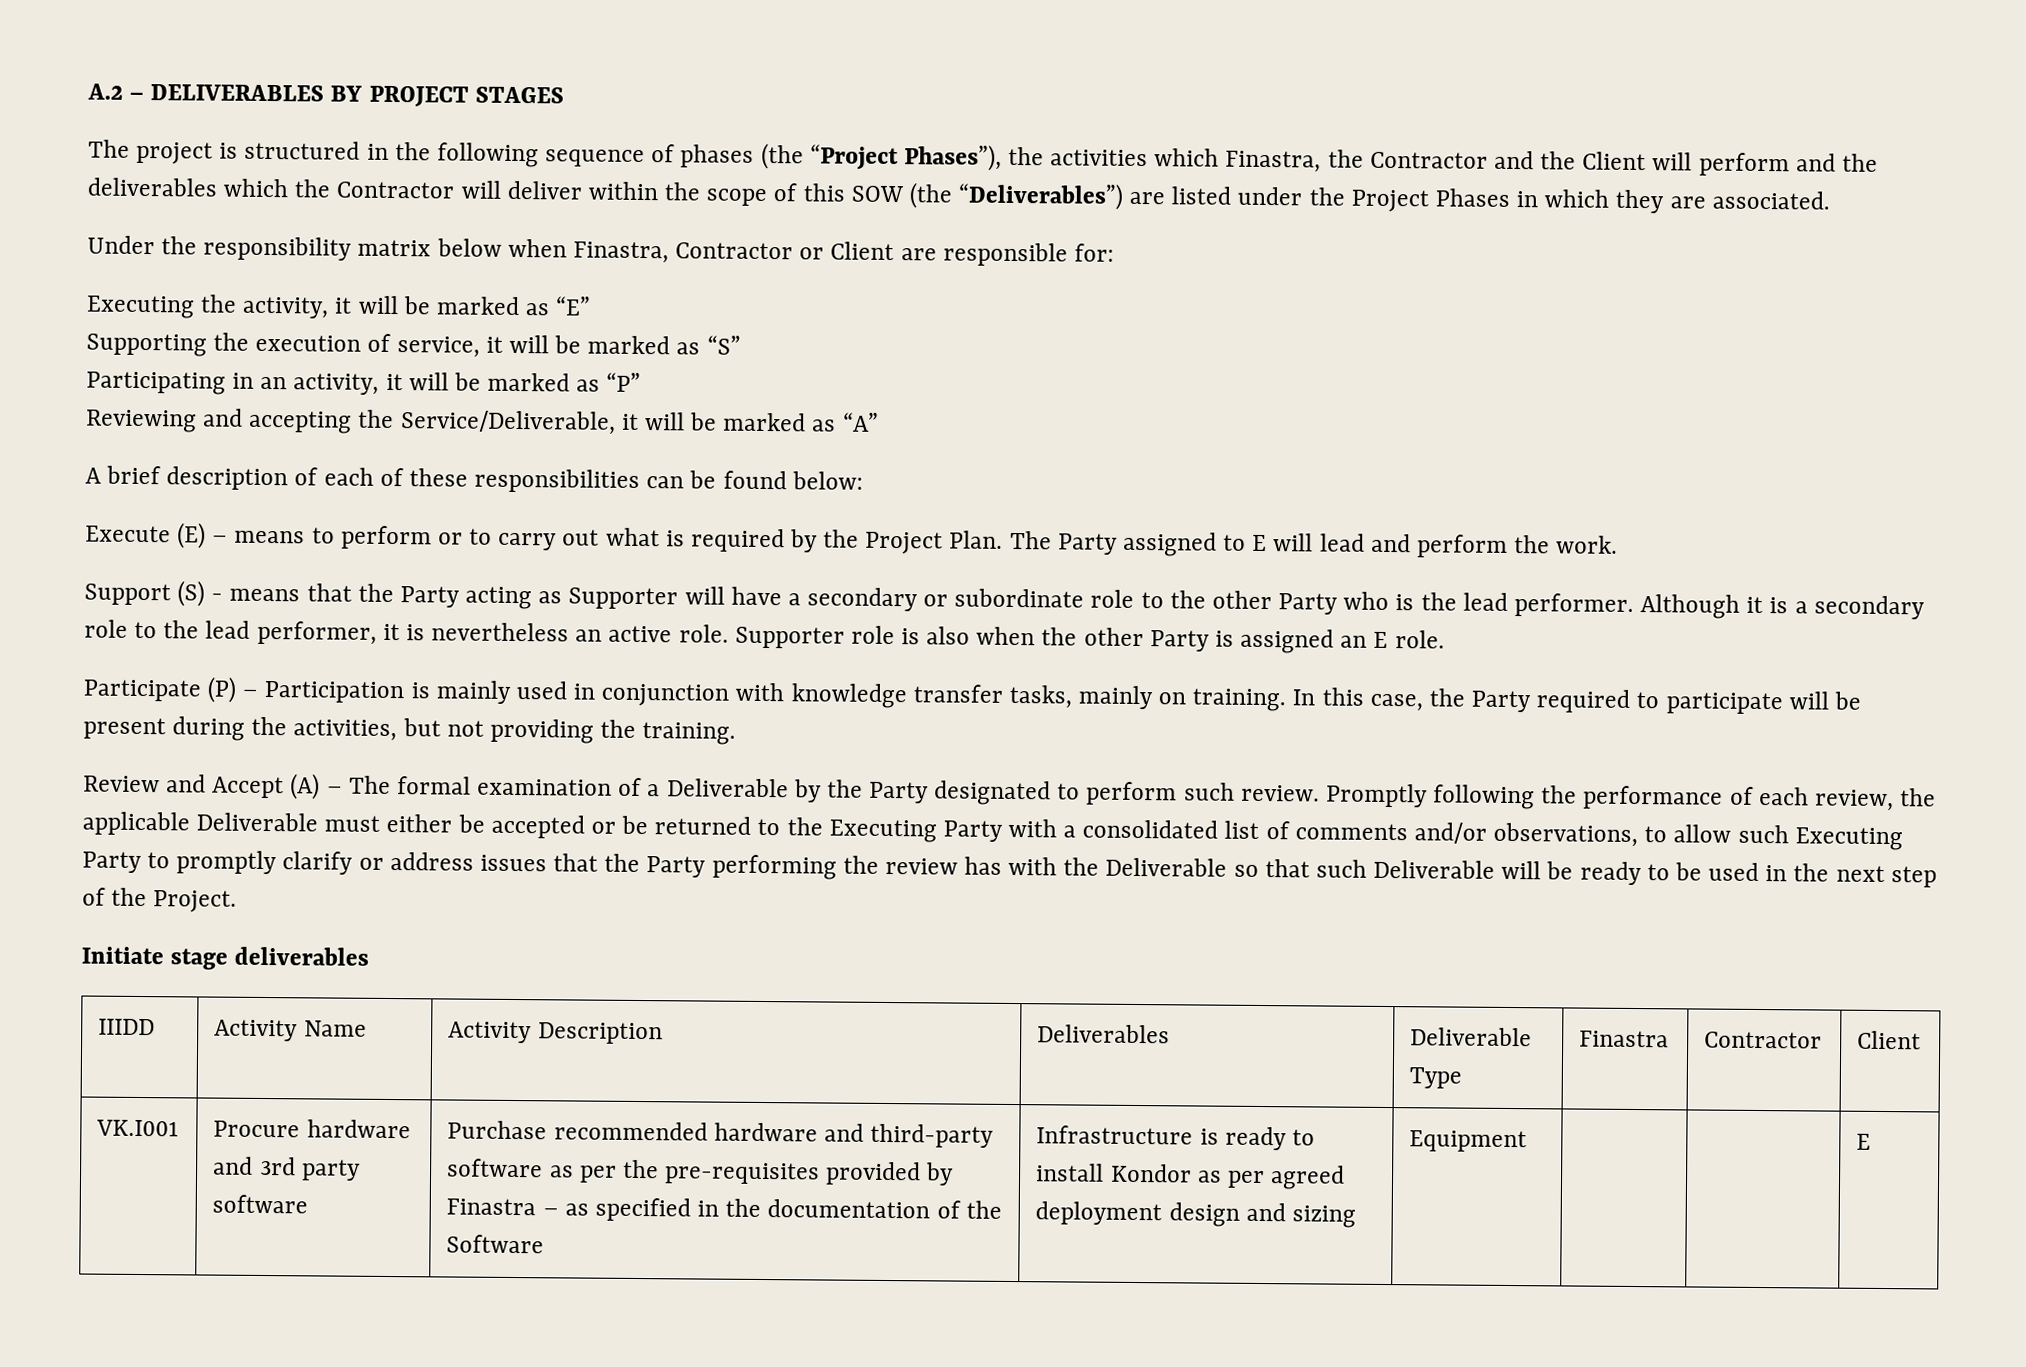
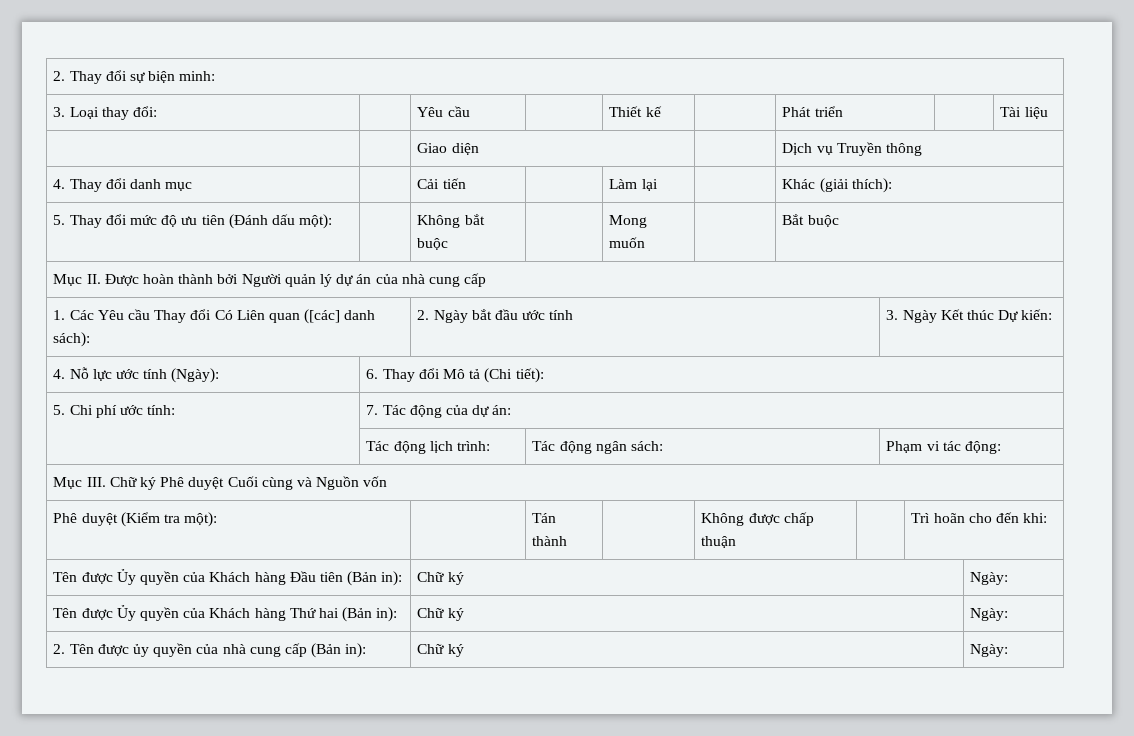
[87,83,564,108] [88,139,1878,177] [87,177,1830,214] [87,235,1114,267] [86,294,592,319] [86,332,741,358] [86,371,642,395] [85,408,879,435] [85,465,863,494] [85,522,1619,558] [84,580,1925,620] [84,619,1445,654] [83,676,1861,715] [83,716,737,745] [83,773,1937,812] [82,811,1903,851] [82,850,1937,888] [82,887,238,913] [81,946,370,970] [98,1018,156,1036] [214,1019,367,1042] [448,1021,663,1045] [1037,1024,1171,1044] [1410,1027,1533,1047] [1409,1067,1463,1089] [1579,1030,1670,1048] [1704,1031,1823,1049] [1857,1030,1922,1050] [96,1119,180,1137] [213,1119,411,1139] [213,1156,361,1181] [212,1194,309,1214] [447,1120,995,1148] [447,1158,955,1186] [446,1197,1002,1222] [446,1234,545,1254] [1036,1125,1315,1151] [1036,1163,1346,1190] [1035,1201,1356,1228] [1409,1130,1528,1153] [1856,1133,1872,1150] A.2 – DELIVERABLES BY PROJECT STAGES // The project is structured in the following sequence of phases (the “Project Phases”), the activities which Finastra, the Contractor and the Client will perform and the deliverables which the Contractor will deliver within the scope of this SOW (the “Deliverables”) are listed under the Project Phases in which they are associated. // Under the responsibility matrix below when Finastra, Contractor or Client are responsible for: // Executing the activity, it will be marked as “E” // Supporting the execution of service, it will be marked as “S” // Participating in an activity, it will be marked as “P” // Reviewing and accepting the Service/Deliverable, it will be marked as “A” // A brief description of each of these responsibilities can be found below: // Execute (E) – means to perform or to carry out what is required by the Project Plan. The Party assigned to E will lead and perform the work. // Support (S) - means that the Party acting as Supporter will have a secondary or subordinate role to the other Party who is the lead performer. Although it is a secondary role to the lead performer, it is nevertheless an active role. Supporter role is also when the other Party is assigned an E role. // Participate (P) – Participation is mainly used in conjunction with knowledge transfer tasks, mainly on training. In this case, the Party required to participate will be present during the activities, but not providing the training. // Review and Accept (A) – The formal examination of a Deliverable by the Party designated to perform such review. Promptly following the performance of each review, the applicable Deliverable must either be accepted or be returned to the Executing Party with a consolidated list of comments and/or observations, to allow such Executing Party to promptly clarify or address issues that the Party performing the review has with the Deliverable so that such Deliverable will be ready to be used in the next step of the Project. // Initiate stage deliverables // IIIDD | Activity Name | Activity Description | Deliverables | Deliverable Type | Finastra | Contractor | Client // VK.I001 | Procure hardware and 3rd party software | Purchase recommended hardware and third-party software as per the pre-requisites provided by Finastra – as specified in the documentation of the Software | Infrastructure is ready to install Kondor as per agreed deployment design and sizing | Equipment | | | E -> [53,70,216,84] [53,106,158,120] [417,106,470,117] [609,106,662,117] [782,106,843,117] [1000,107,1048,119] [417,143,479,155] [782,142,923,156] [53,178,193,192] [417,178,466,189] [609,179,658,191] [782,178,892,193] [53,214,333,229] [417,214,485,228] [417,238,449,250] [609,215,648,228] [609,237,646,248] [782,214,839,227] [53,273,487,287] [53,309,376,324] [53,332,91,347] [417,309,574,323] [886,309,1053,323] [53,367,220,383] [366,368,544,383] [53,405,176,418] [366,405,512,418] [366,441,491,454] [532,441,664,454] [886,441,1002,454] [53,476,388,490] [53,512,218,527] [532,513,557,523] [532,536,568,546] [701,512,814,526] [701,536,737,548] [911,512,1048,523] [53,569,403,586] [417,572,464,585] [970,572,1009,585] [53,605,398,622] [417,608,464,621] [970,608,1009,621] [53,643,367,658] [417,644,464,657] [970,644,1009,657] 2. Thay đổi sự biện minh: // 3. Loại thay đổi: | | Yêu cầu | | Thiết kế | | Phát triển | | Tài liệu // | | Giao diện | | Dịch vụ Truyền thông // 4. Thay đổi danh mục | | Cải tiến | | Làm lại | | Khác (giải thích): // 5. Thay đổi mức độ ưu tiên (Đánh dấu một): | | Không bắt buộc | | Mong muốn | | Bắt buộc // Mục II. Được hoàn thành bởi Người quản lý dự án của nhà cung cấp // 1. Các Yêu cầu Thay đổi Có Liên quan ([các] danh sách): | 2. Ngày bắt đầu ước tính | 3. Ngày Kết thúc Dự kiến: // 4. Nỗ lực ước tính (Ngày): | 6. Thay đổi Mô tả (Chi tiết): // 5. Chi phí ước tính: | 7. Tác động của dự án: // | Tác động lịch trình: | Tác động ngân sách: | Phạm vi tác động: // Mục III. Chữ ký Phê duyệt Cuối cùng và Nguồn vốn // Phê duyệt (Kiểm tra một): | | Tán thành | | Không được chấp thuận | | Trì hoãn cho đến khi: // Tên được Ủy quyền của Khách hàng Đầu tiên (Bản in): | Chữ ký | Ngày: // Tên được Ủy quyền của Khách hàng Thứ hai (Bản in): | Chữ ký | Ngày: // 2. Tên được ủy quyền của nhà cung cấp (Bản in): | Chữ ký | Ngày:

